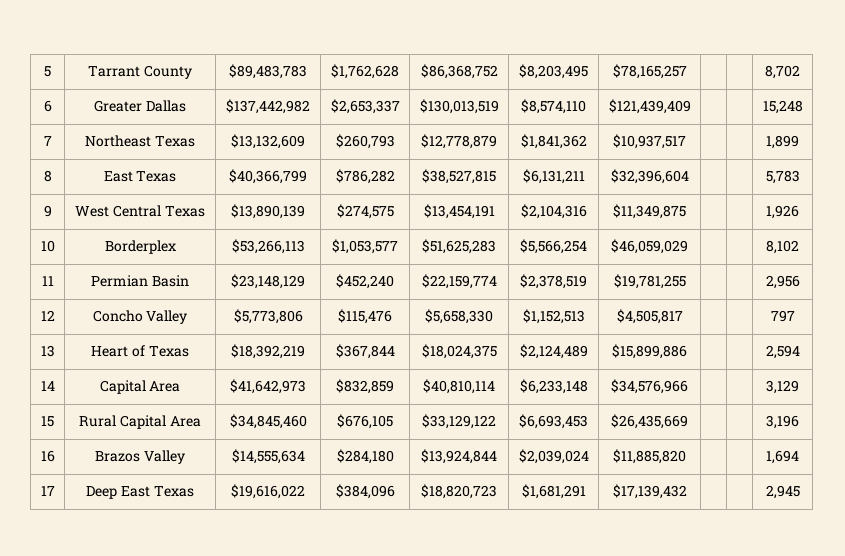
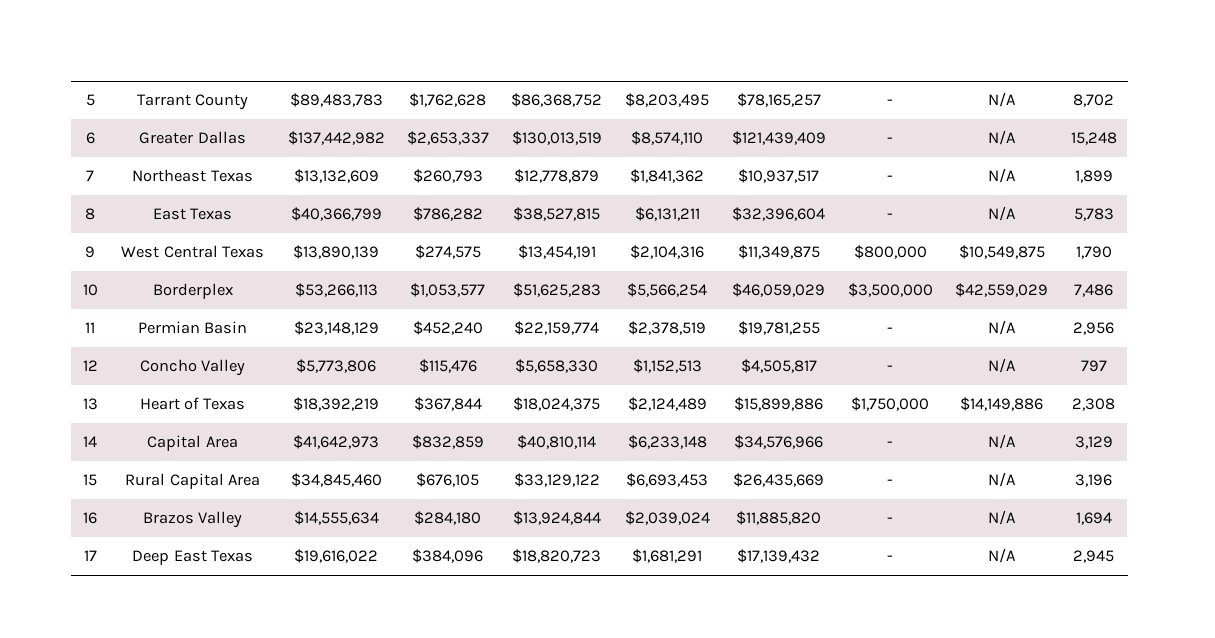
(687, 71) | -> [887,99,893,105] [988,92,1016,107] - | N/A
(691, 106) | -> [887,137,893,143] [988,130,1016,145] - | N/A
(686, 141) | -> [887,175,893,181] [988,168,1016,183] - | N/A
(689, 176) | -> [887,213,893,219] [988,206,1016,221] - | N/A
[766,205,799,219] | | 1,926 -> [853,245,927,259] [958,245,1045,259] [1075,246,1112,259] $800,000 | $10,549,875 | 1,790
[766,240,799,254] | | 8,102 -> [847,283,933,297] [955,283,1048,297] [1074,284,1113,297] $3,500,000 | $42,559,029 | 7,486
(686, 281) | -> [887,327,893,333] [988,320,1016,335] - | N/A
(683, 316) | -> [887,365,893,371] [988,358,1016,373] - | N/A
[765,345,800,359] | | 2,594 -> [851,397,929,411] [960,397,1043,411] [1072,398,1115,411] $1,750,000 | $14,149,886 | 2,308
(688, 386) | -> [887,441,893,447] [988,434,1016,449] - | N/A
(688, 421) | -> [887,479,893,485] [988,472,1016,487] - | N/A
(686, 456) | -> [887,517,893,523] [988,510,1016,525] - | N/A
(687, 491) | -> [887,555,893,561] [988,548,1016,563] - | N/A

